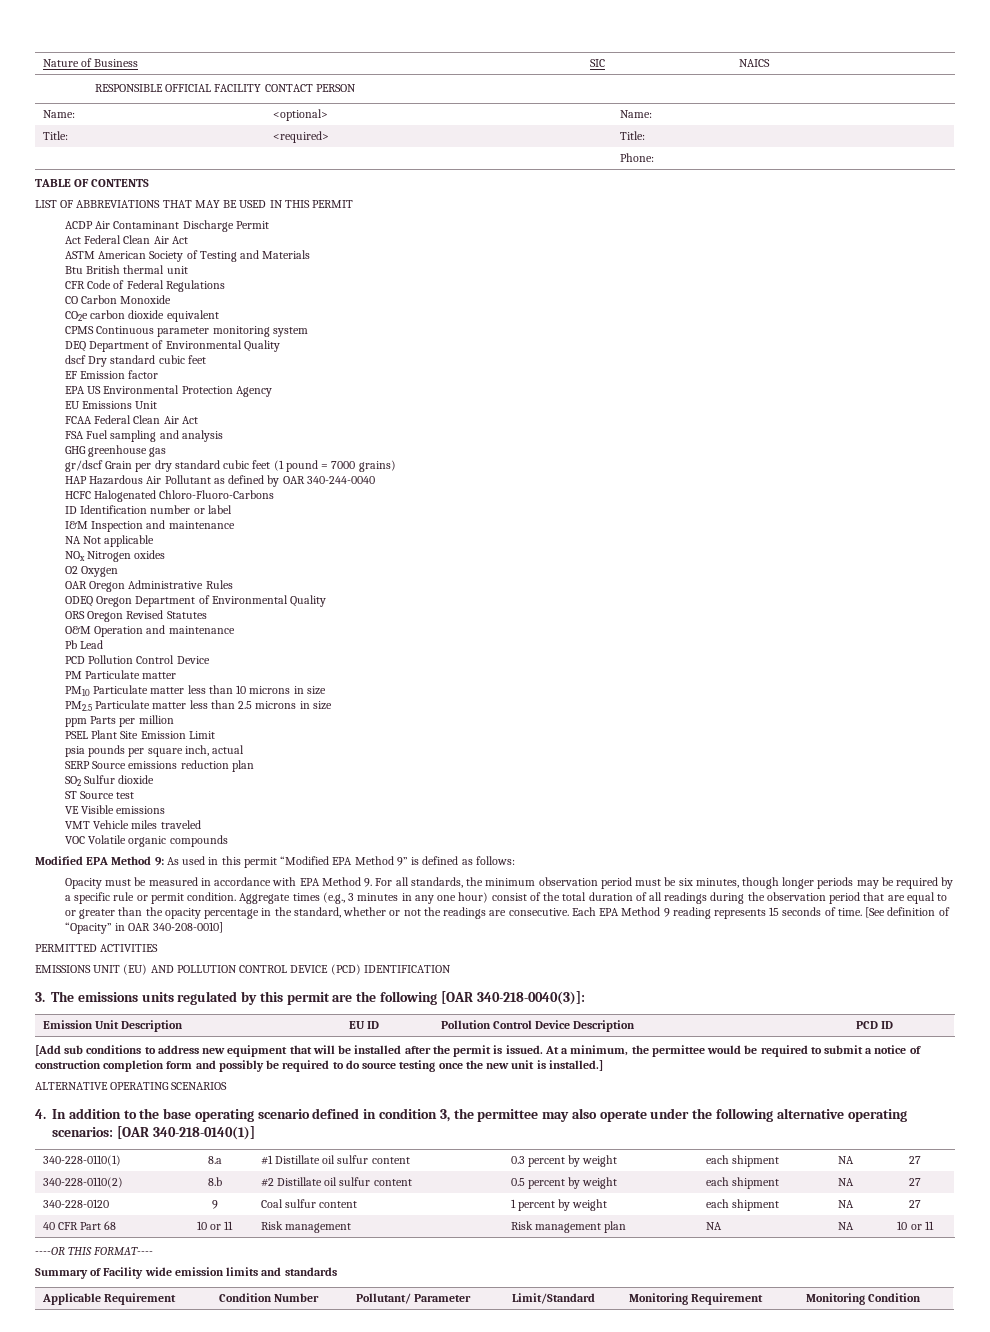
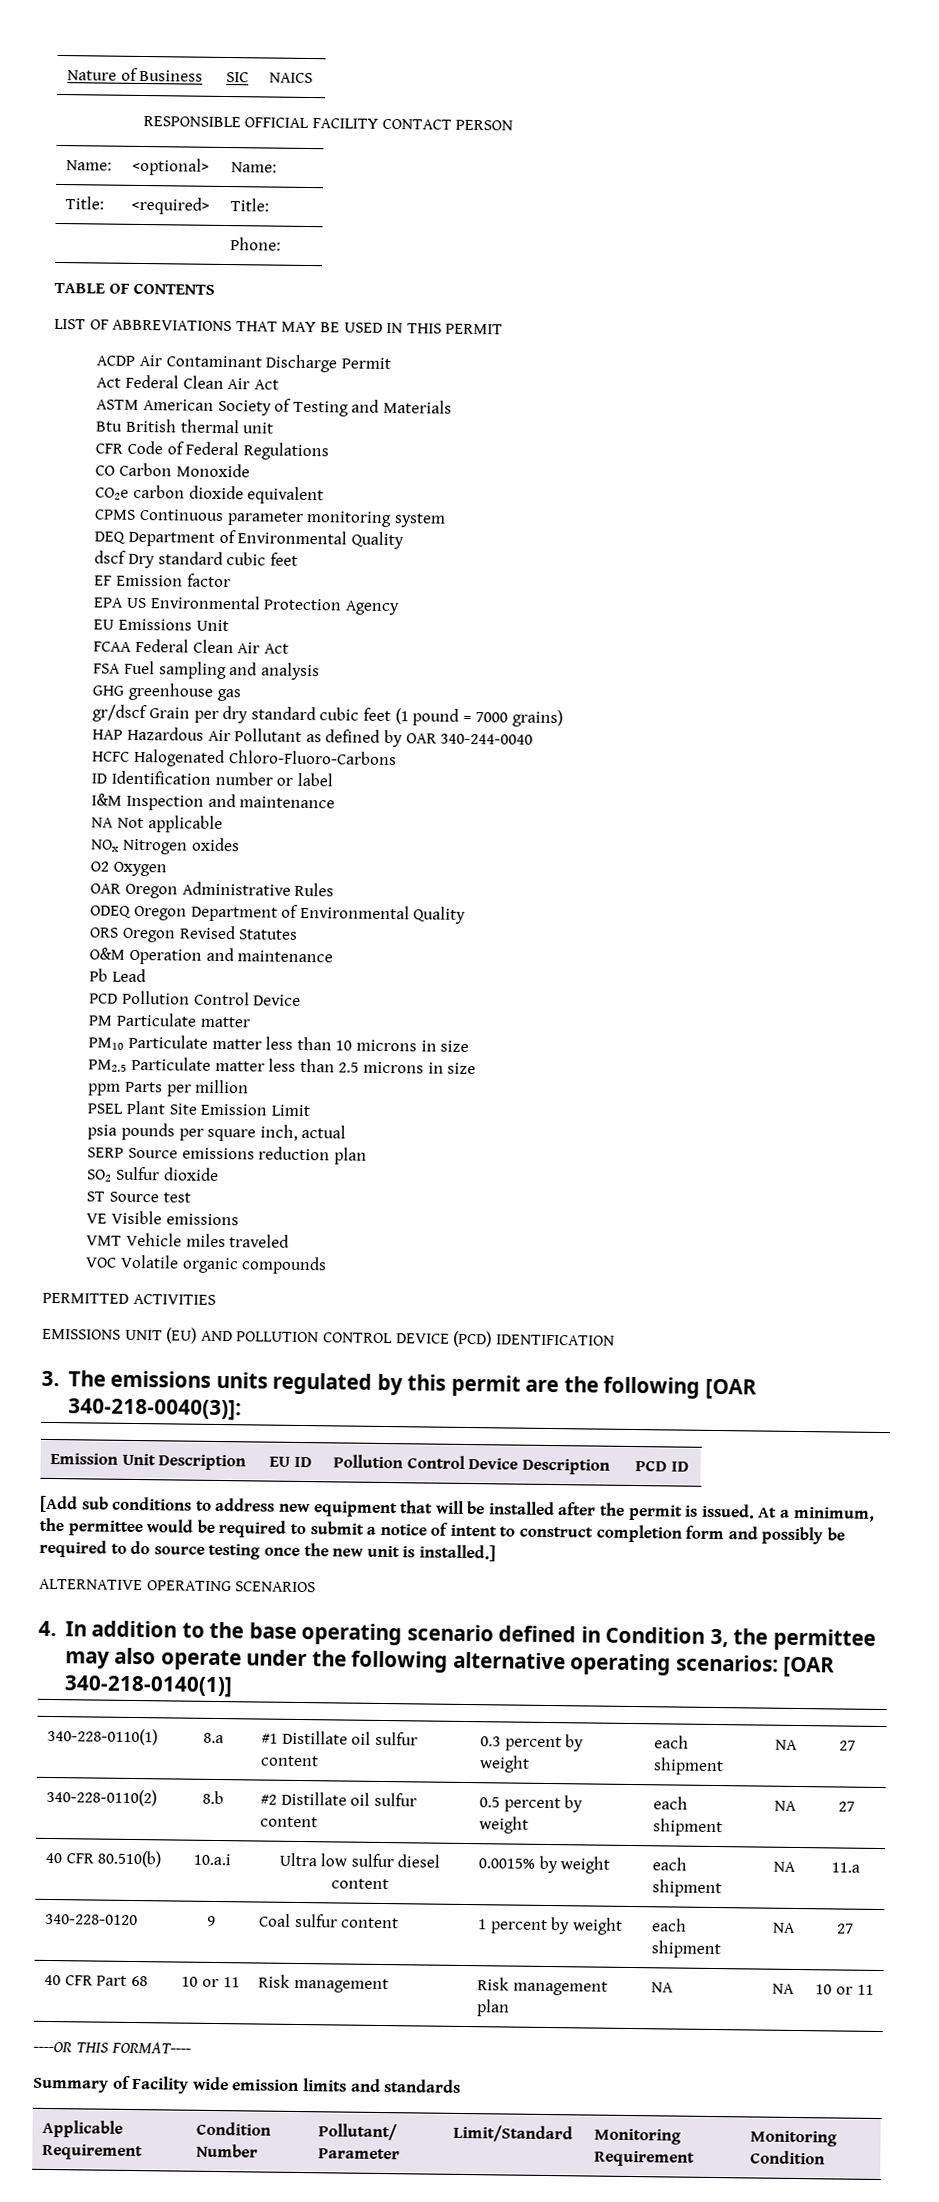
[35,856,515,868] [64,877,954,889] [64,892,948,904] [64,907,950,919] [64,922,223,934] // Modified EPA Method 9: As used in this permit “Modified EPA Method 9” is defined as follows: // Opacity must be measured in accordance with EPA Method 9. For all standards, the minimum observation period must be six minutes, though longer periods may be required by a specific rule or permit condition. Aggregate times (e.g., 3 minutes in any one hour) consist of the total duration of all readings during the observation period that are equal to or greater than the opacity percentage in the standard, whether or not the readings are consecutive. Each EPA Method 9 reading represents 15 seconds of time. [See definition of “Opacity” in OAR 340-208-0010] -> (328, 1265) none
[35,1060,101,1069] construction -> [449,1524,594,1538] intent to construct
[379,1108,438,1119] condition -> [605,1626,706,1644] Condition
(921, 1182) none -> [45,1850,162,1868] [192,1853,231,1866] [278,1852,441,1868] [330,1878,389,1890] [478,1855,611,1874] [652,1857,688,1871] [652,1879,723,1898] [773,1861,797,1872] [831,1862,860,1873] // 40 CFR 80.510(b) | 10.a.i | Ultra low sulfur diesel content | 0.0015% by weight | each shipment | NA | 11.a

